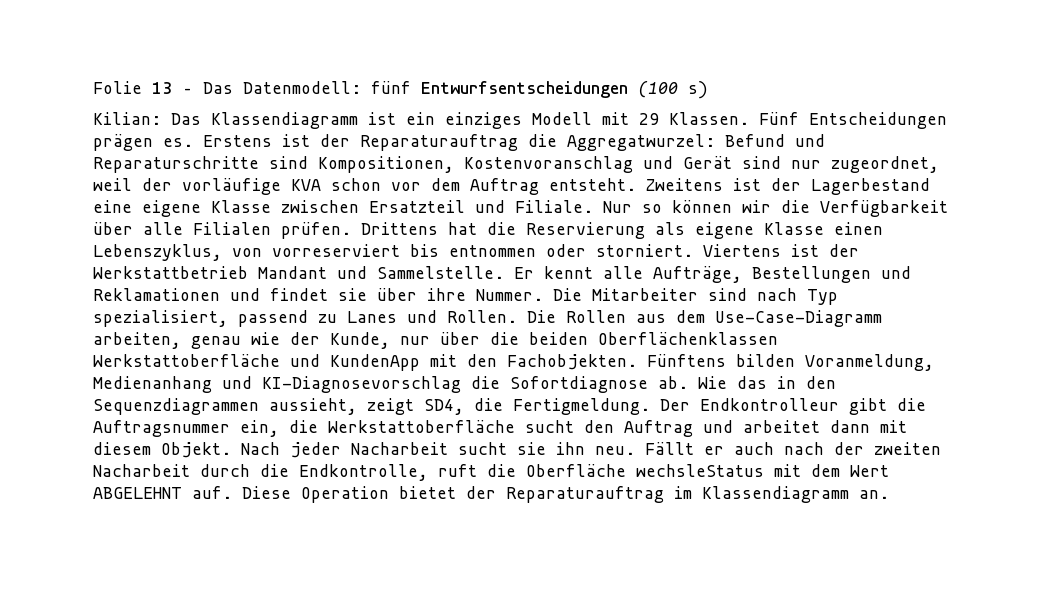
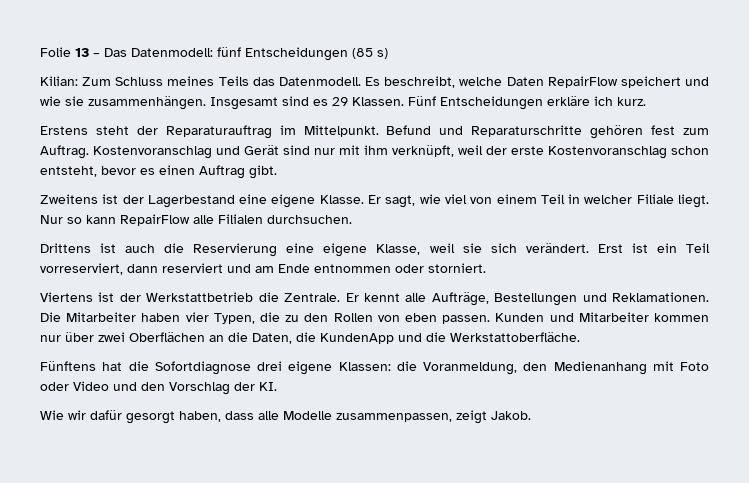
[421,81,678,98] Entwurfsentscheidungen (100 -> [245,47,373,61] Entscheidungen (85
[171,112,947,129] [93,134,825,151] [93,156,454,173] Das Klassendiagramm ist ein einziges Modell mit 29 Klassen. Fünf Entscheidungen prägen es. Erstens ist der Reparaturauftrag die Aggregatwurzel: Befund und Reparaturschritte sind Kompositionen, -> [82,76,709,88] [40,96,646,110] [40,125,709,139] [40,145,89,159] Zum Schluss meines Teils das Datenmodell. Es beschreibt, welche Daten RepairFlow speichert und wie sie zusammenhängen. Insgesamt sind es 29 Klassen. Fünf Entscheidungen erkläre ich kurz. // Erstens steht der Reparaturauftrag im Mittelpunkt. Befund und Reparaturschritte gehören fest zum Auftrag.
[831,156,939,173] [93,178,636,195] zugeordnet, weil der vorläufige KVA schon vor dem Auftrag entsteht. -> [339,145,709,159] [40,165,277,179] mit ihm verknüpft, weil der erste Kostenvoranschlag schon entsteht, bevor es einen Auftrag gibt. //
[211,200,948,217] [93,222,883,239] [93,244,439,261] Klasse zwischen Ersatzteil und Filiale. Nur so können wir die Verfügbarkeit über alle Filialen prüfen. Drittens hat die Reservierung als eigene Klasse einen Lebenszyklus, von vorreserviert bis -> [319,194,709,208] [40,214,352,226] [40,243,711,257] [40,263,310,275] Klasse. Er sagt, wie viel von einem Teil in welcher Filiale liegt. Nur so kann RepairFlow alle Filialen durchsuchen. // Drittens ist auch die Reservierung eine eigene Klasse, weil sie sich verändert. Erst ist ein Teil vorreserviert, dann reserviert und am Ende
(693, 250) none -> (486, 268) //
[258,266,504,279] Mandant und Sammelstelle. -> [258,292,341,302] die Zentrale.
[93,288,838,305] [93,310,882,327] [93,332,778,349] [93,354,934,371] [93,376,836,393] [93,398,926,415] [93,420,907,437] [93,442,941,458] [93,464,889,481] [93,486,889,503] Reklamationen und findet sie über ihre Nummer. Die Mitarbeiter sind nach Typ spezialisiert, passend zu Lanes und Rollen. Die Rollen aus dem Use-Case-Diagramm arbeiten, genau wie der Kunde, nur über die beiden Oberflächenklassen Werkstattoberfläche und KundenApp mit den Fachobjekten. Fünftens bilden Voranmeldung, Medienanhang und KI-Diagnosevorschlag die Sofortdiagnose ab. Wie das in den Sequenzdiagrammen aussieht, zeigt SD4, die Fertigmeldung. Der Endkontrolleur gibt die Auftragsnummer ein, die Werkstattoberfläche sucht den Auftrag und arbeitet dann mit diesem Objekt. Nach jeder Nacharbeit sucht sie ihn neu. Fällt er auch nach der zweiten Nacharbeit durch die Endkontrolle, ruft die Oberfläche wechsleStatus mit dem Wert ABGELEHNT auf. Diese Operation bietet der Reparaturauftrag im Klassendiagramm an. -> [612,292,709,302] [40,312,709,324] [40,332,580,344] [40,361,709,375] [40,381,277,395] [40,410,531,424] Reklamationen. Die Mitarbeiter haben vier Typen, die zu den Rollen von eben passen. Kunden und Mitarbeiter kommen nur über zwei Oberflächen an die Daten, die KundenApp und die Werkstattoberfläche. // Fünftens hat die Sofortdiagnose drei eigene Klassen: die Voranmeldung, den Medienanhang mit Foto oder Video und den Vorschlag der KI. // Wie wir dafür gesorgt haben, dass alle Modelle zusammenpassen, zeigt Jakob.

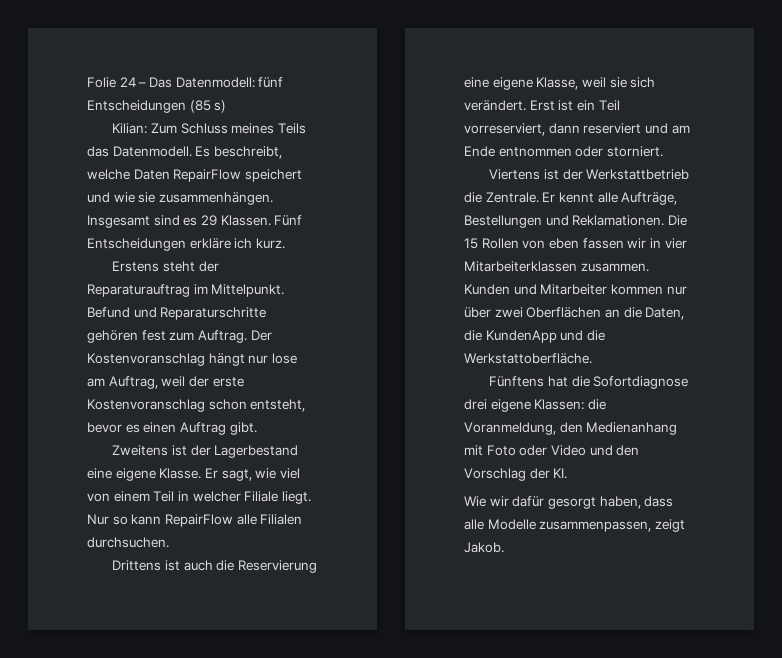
[75,48,89,57] 13 -> [119,77,136,87] 24
[93,145,454,159] Kostenvoranschlag und Gerät sind nur mit ihm verknüpft, -> [250,330,272,341] [87,353,297,366] [87,376,158,389] Der Kostenvoranschlag hängt nur lose am Auftrag,
[66,312,491,324] Mitarbeiter haben vier Typen, die zu den Rollen von eben passen. -> [464,238,687,249] [464,261,649,272] 15 Rollen von eben fassen wir in vier Mitarbeiterklassen zusammen.

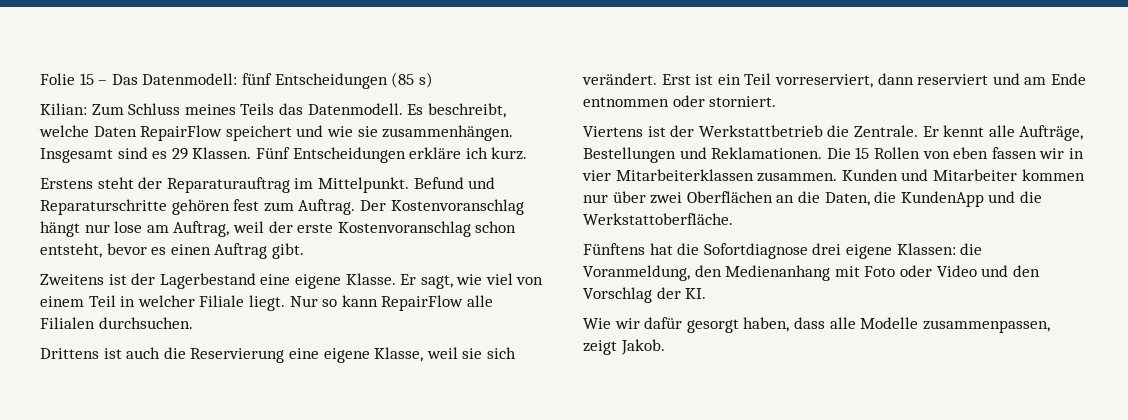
[119,77,136,87] 24 -> [79,73,94,85] 15

